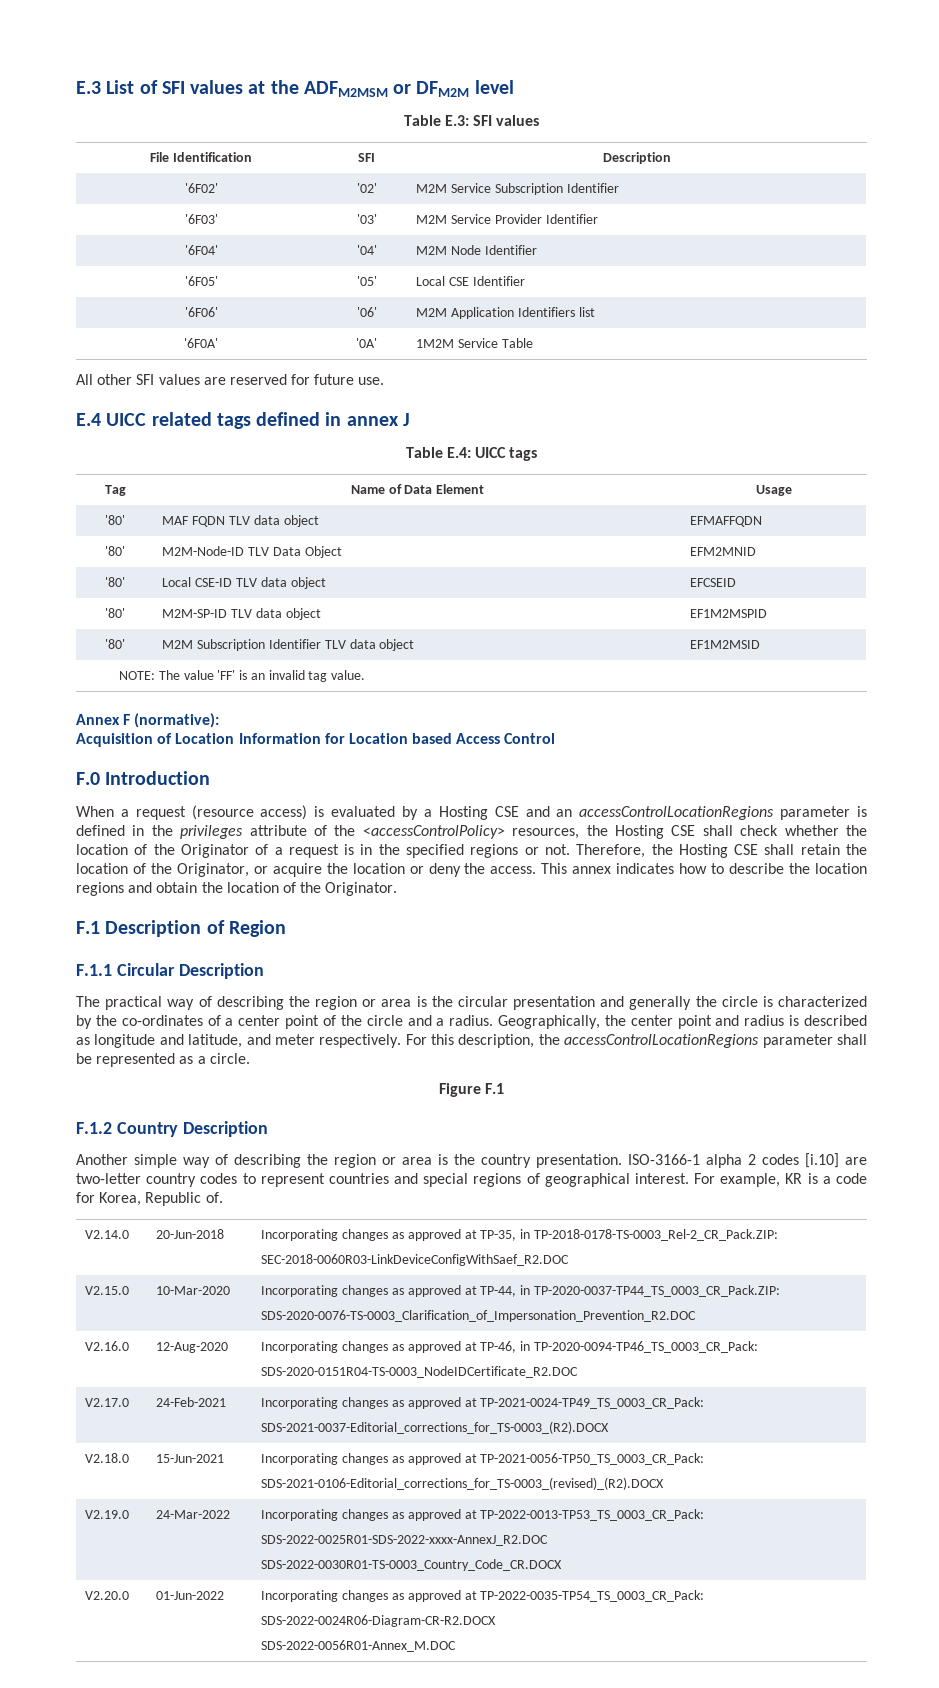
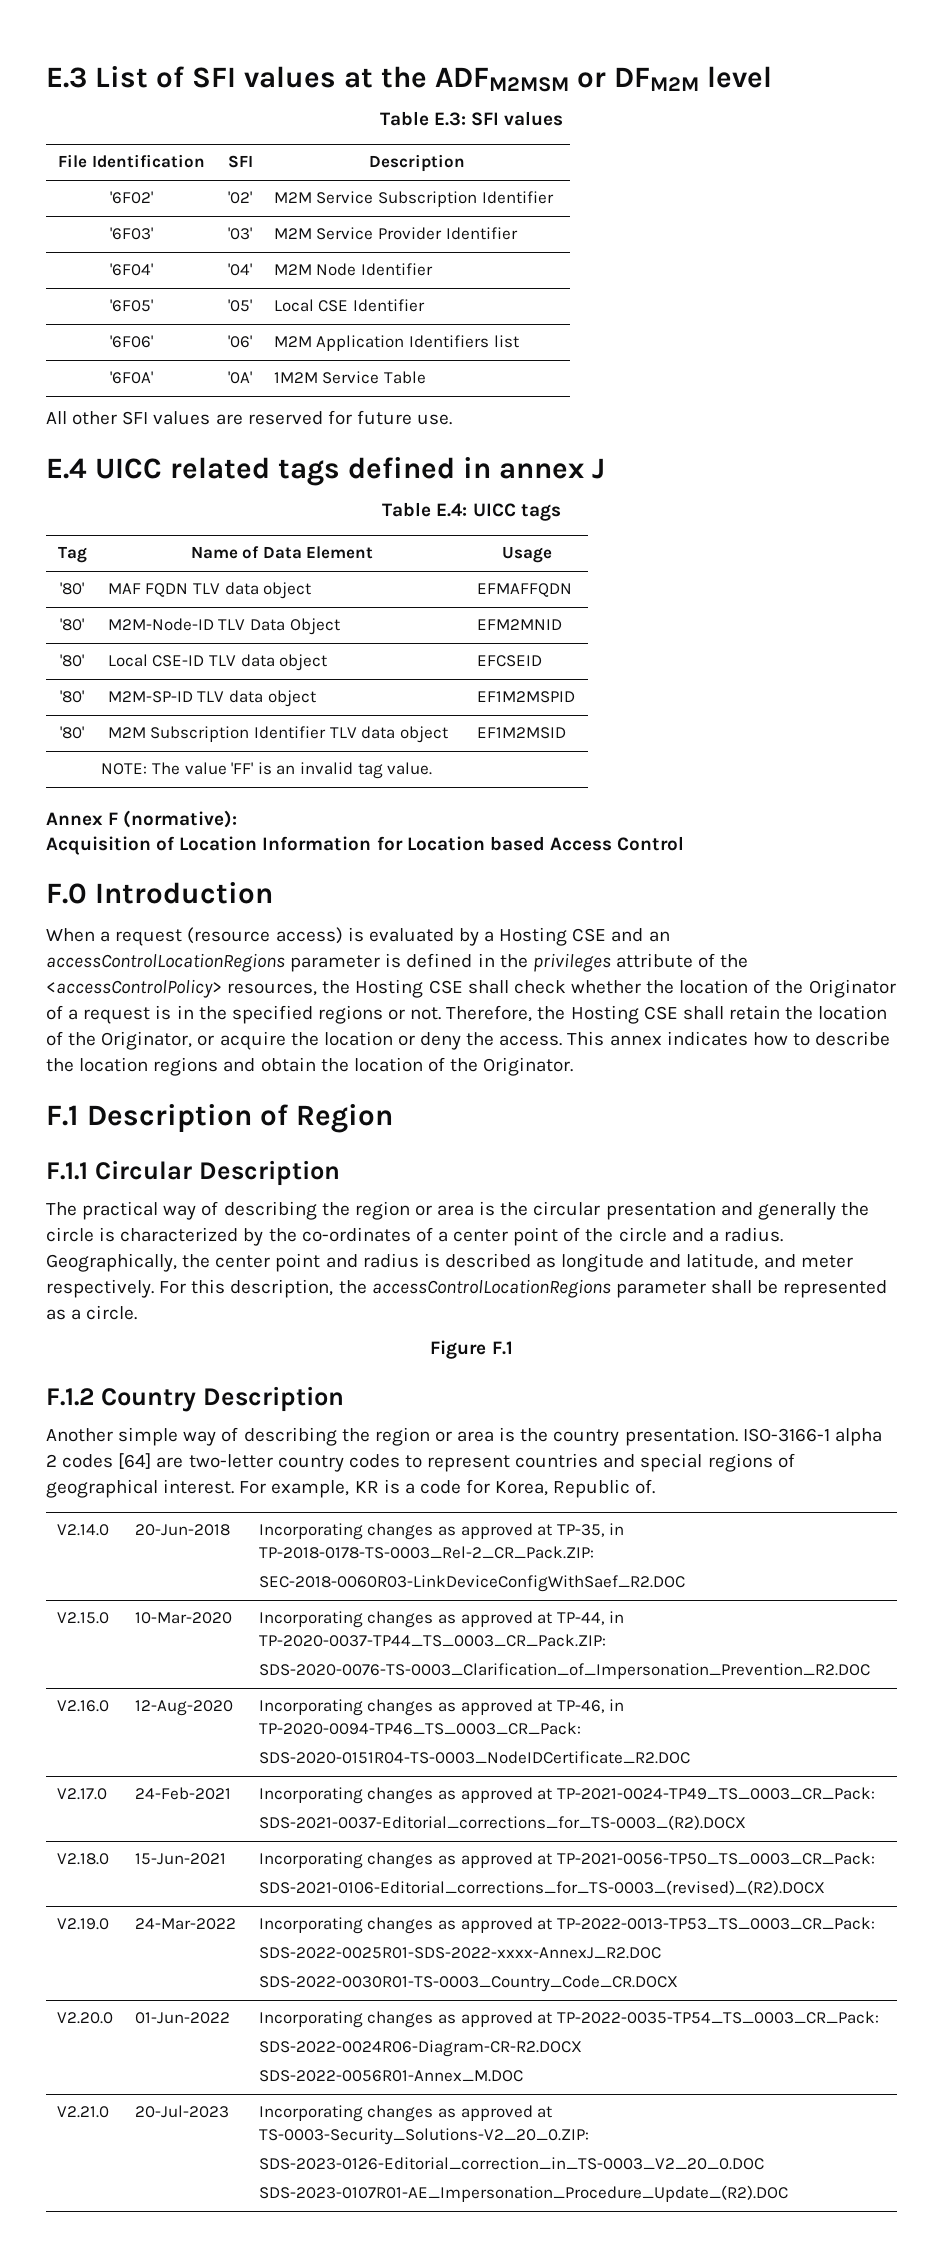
[805,1153,839,1168] [i.10] -> [118,1453,152,1469] [64]
(457, 1646) none -> [56,2106,109,2118] [134,2105,229,2118] [258,2105,553,2122] [258,2128,589,2145] [258,2157,764,2170] [258,2185,788,2202] // V2.21.0 | 20-Jul-2023 | Incorporating changes as approved at TS-0003-Security_Solutions-V2_20_0.ZIP: // SDS-2023-0126-Editorial_correction_in_TS-0003_V2_20_0.DOC // SDS-2023-0107R01-AE_Impersonation_Procedure_Update_(R2).DOC

